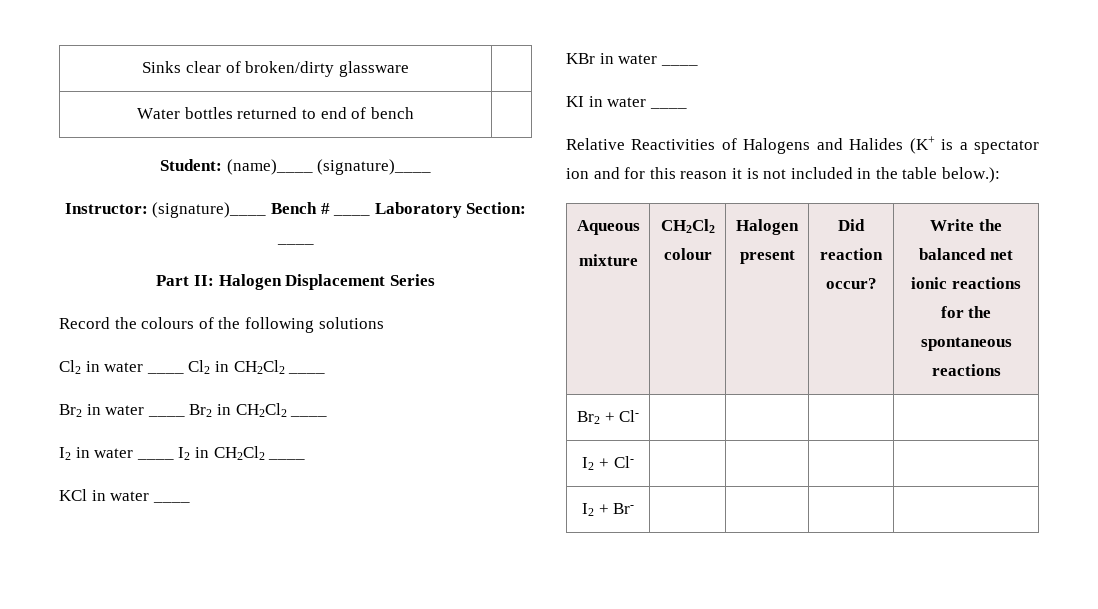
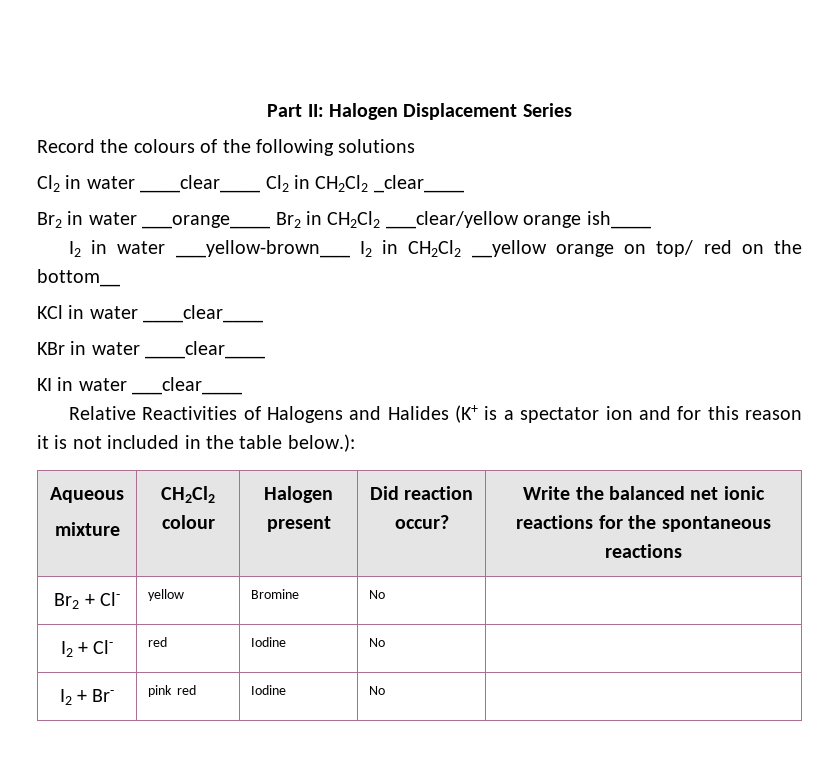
[142,61,409,77] [137,107,414,119] [159,159,432,175] [64,202,330,218] [333,202,527,218] [276,243,314,245] Sinks clear of broken/dirty glassware | // Water bottles returned to end of bench | // Student: (name)____ (signature)____ // Instructor: (signature)____ Bench # ____ Laboratory Section: ____ // -> (267, 110) none
[146,372,184,374] ____ -> [140,175,261,193] ____clear____
[288,372,326,374] ____ -> [373,175,464,193] _clear____
[147,415,185,417] ____ -> [142,215,271,229] ___orange____
[290,415,328,417] ____ -> [385,211,651,229] ___clear/yellow orange ish____
[136,458,174,460] ____ -> [175,240,350,258] ___yellow-brown___
[268,458,306,460] ____ -> [471,240,802,258] [37,269,120,287] __yellow orange on top/ red on the bottom__
[152,501,190,503] ____ -> [143,305,264,323] ____clear____
[660,64,698,66] ____ -> [145,341,266,359] ____clear____
[649,107,687,109] ____ -> [132,377,243,395] ___clear____
(640, 416) | | -> [148,589,185,601] [251,589,300,599] [369,590,386,599] yellow | Bromine | No
(634, 462) | | -> [148,637,168,647] [251,637,287,647] [369,638,386,647] red | Iodine | No
(635, 508) | | -> [148,685,196,697] [251,685,287,695] [369,686,386,695] pink red | Iodine | No

